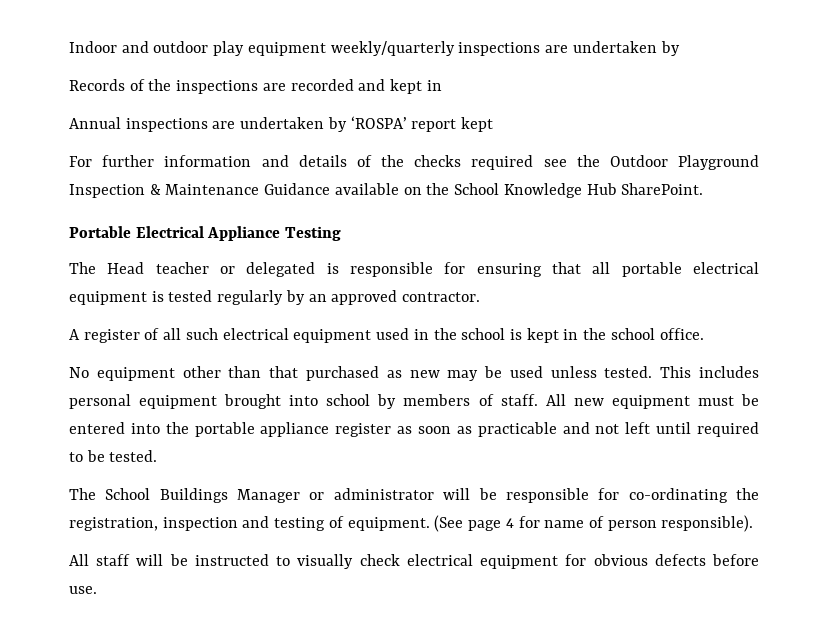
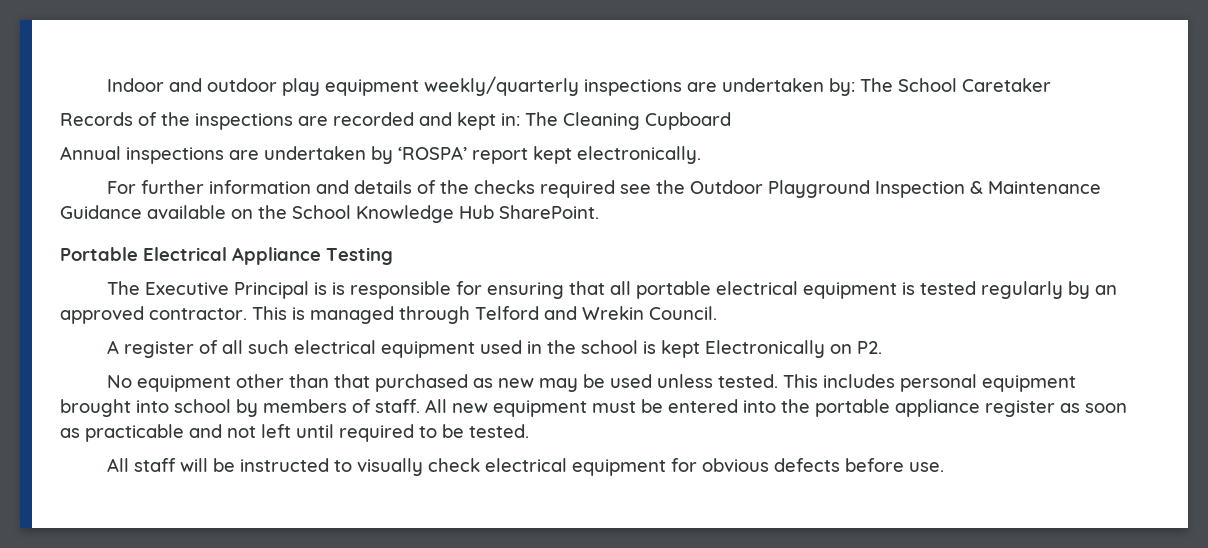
[660,41,680,56] by -> [829,78,1052,96] by: The School Caretaker
[426,80,442,91] in -> [501,112,731,130] in: The Cleaning Cupboard
(494, 124) none -> [577,146,701,164] electronically.
[107,262,316,277] Head teacher or delegated -> [145,281,328,299] Executive Principal is
(481, 297) none -> [252,306,717,324] This is managed through Telford and Wrekin Council.
[563,328,704,340] in the school office. -> [705,340,883,358] Electronically on P2.
[69,488,760,503] [69,515,754,532] // The School Buildings Manager or administrator will be responsible for co-ordinating the registration, inspection and testing of equipment. (See page 4 for name of person responsible). -> (529, 431) none

